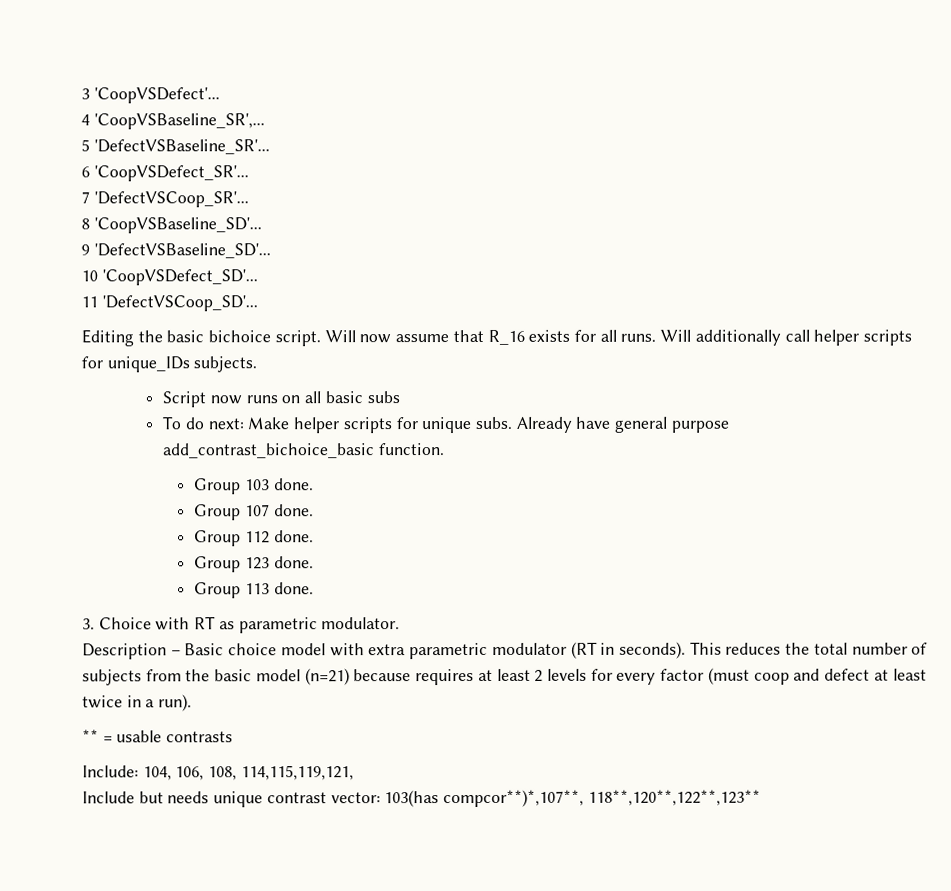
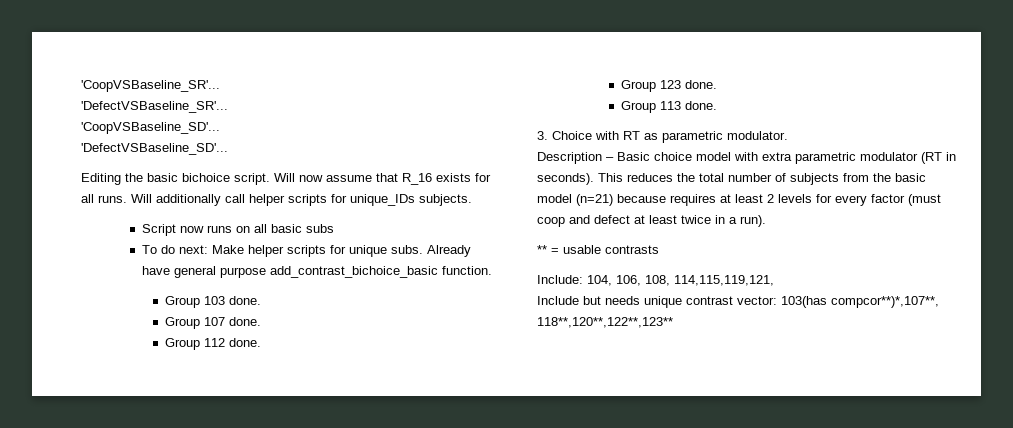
[81,87,220,104] [81,113,265,130] [81,139,270,155] [81,165,249,182] [81,191,249,208] [81,218,90,230] 3 'CoopVSDefect'... // 4 'CoopVSBaseline_SR',... // 5 'DefectVSBaseline_SR'... // 6 'CoopVSDefect_SR'... // 7 'DefectVSCoop_SR'... // 8 -> [81,80,220,92] [81,101,228,113] 'CoopVSBaseline_SR'... // 'DefectVSBaseline_SR'... //
[81,244,90,256] 9 -> (220, 128) none
[81,269,258,286] [81,295,258,312] // 10 'CoopVSDefect_SD'... // 11 'DefectVSCoop_SD'... -> (228, 149) none

